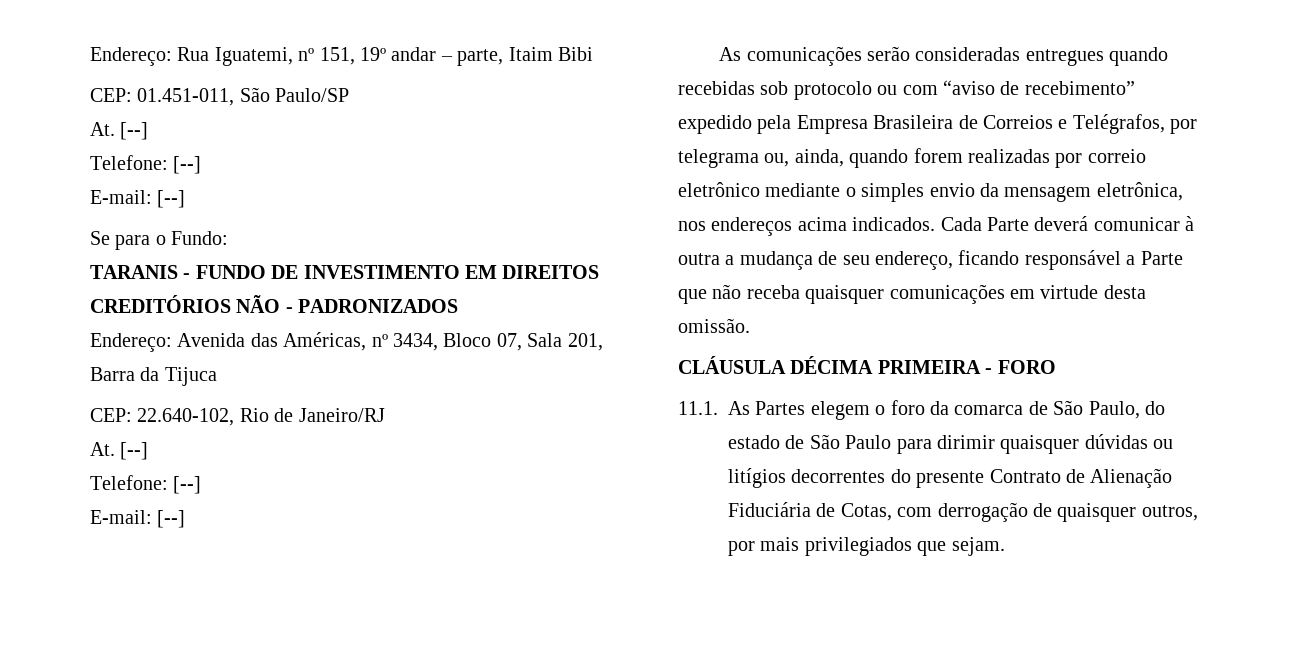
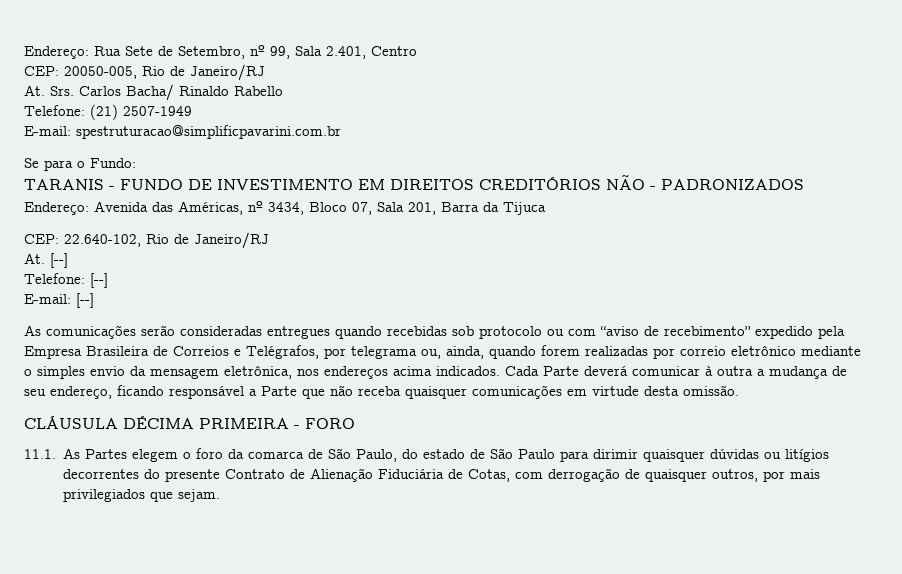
[214,47,593,66] [90,87,350,106] [90,122,149,140] [90,155,202,174] [90,190,186,208] Iguatemi, nº 151, 19º andar – parte, Itaim Bibi // CEP: 01.451-011, São Paulo/SP // At. [--] // Telefone: [--] // E-mail: [--] -> [125,45,417,59] [24,64,265,81] [24,84,283,101] [24,104,192,120] [24,125,341,139] Sete de Setembro, nº 99, Sala 2.401, Centro // CEP: 20050-005, Rio de Janeiro/RJ // At. Srs. Carlos Bacha/ Rinaldo Rabello // Telefone: (21) 2507-1949 // E-mail: spestruturacao@simplificpavarini.com.br

